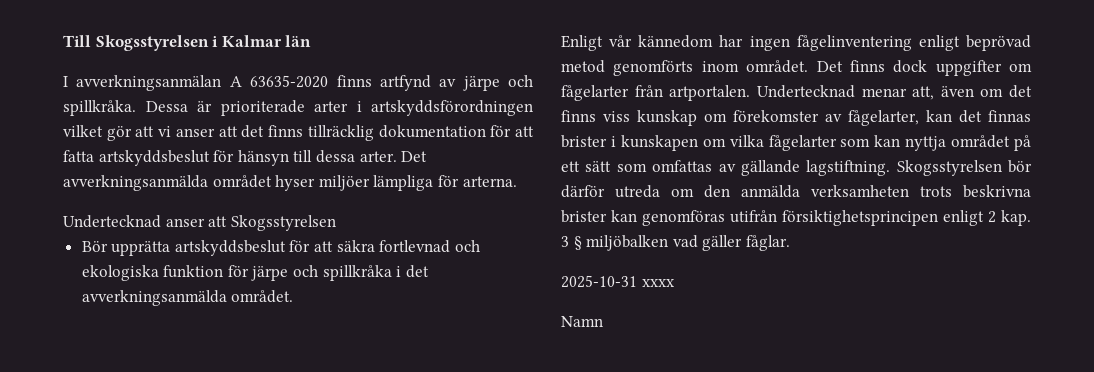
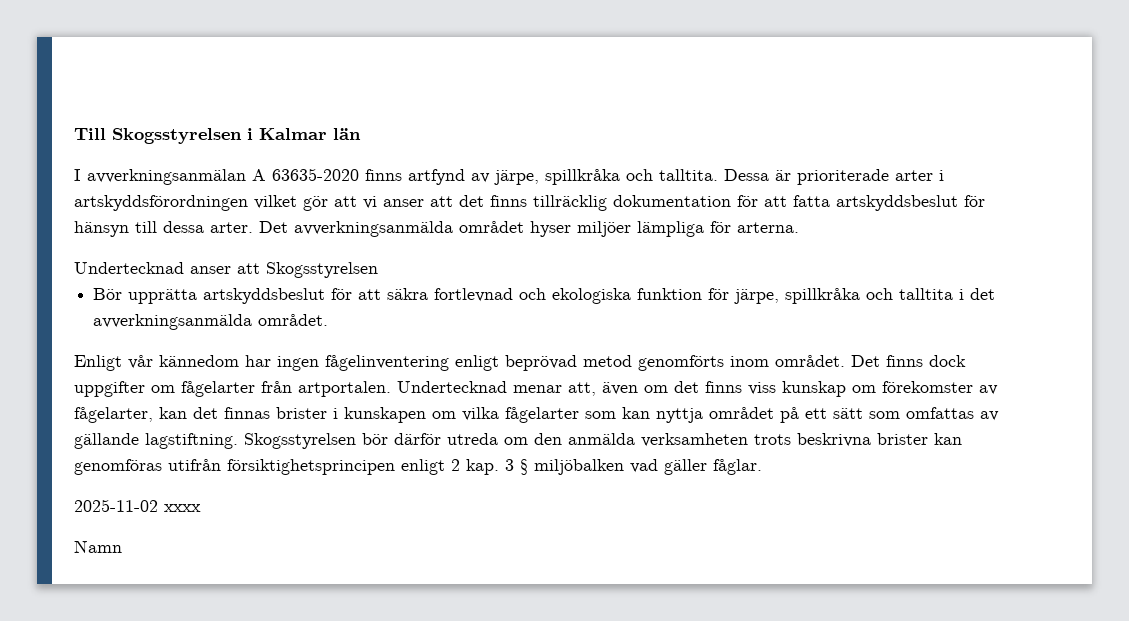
[462,75,533,91] [63,100,136,116] järpe och spillkråka. -> [494,169,718,185] järpe, spillkråka och talltita.
[251,265,392,281] järpe och spillkråka -> [734,288,954,304] järpe, spillkråka och talltita
[561,275,637,288] 2025-10-31 -> [74,499,158,512] 2025-11-02

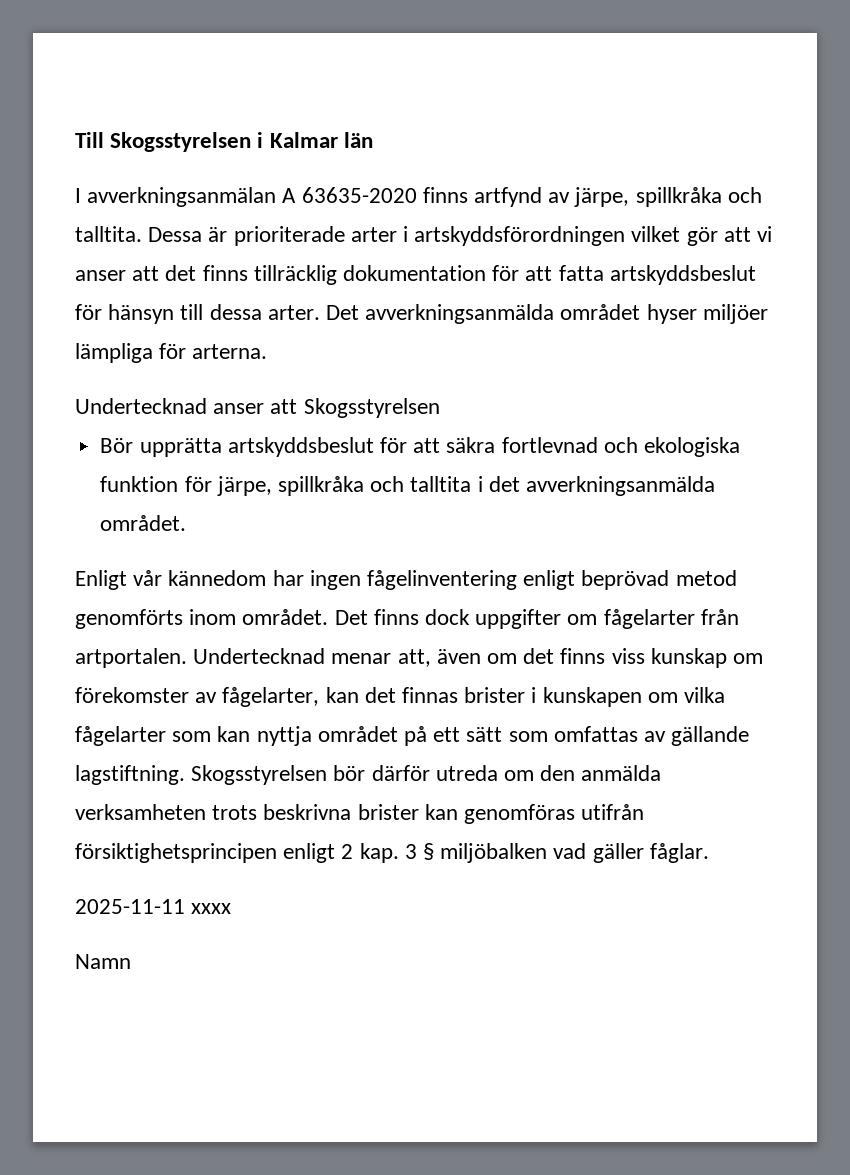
[74,499,158,512] 2025-11-02 -> [75,899,185,914] 2025-11-11

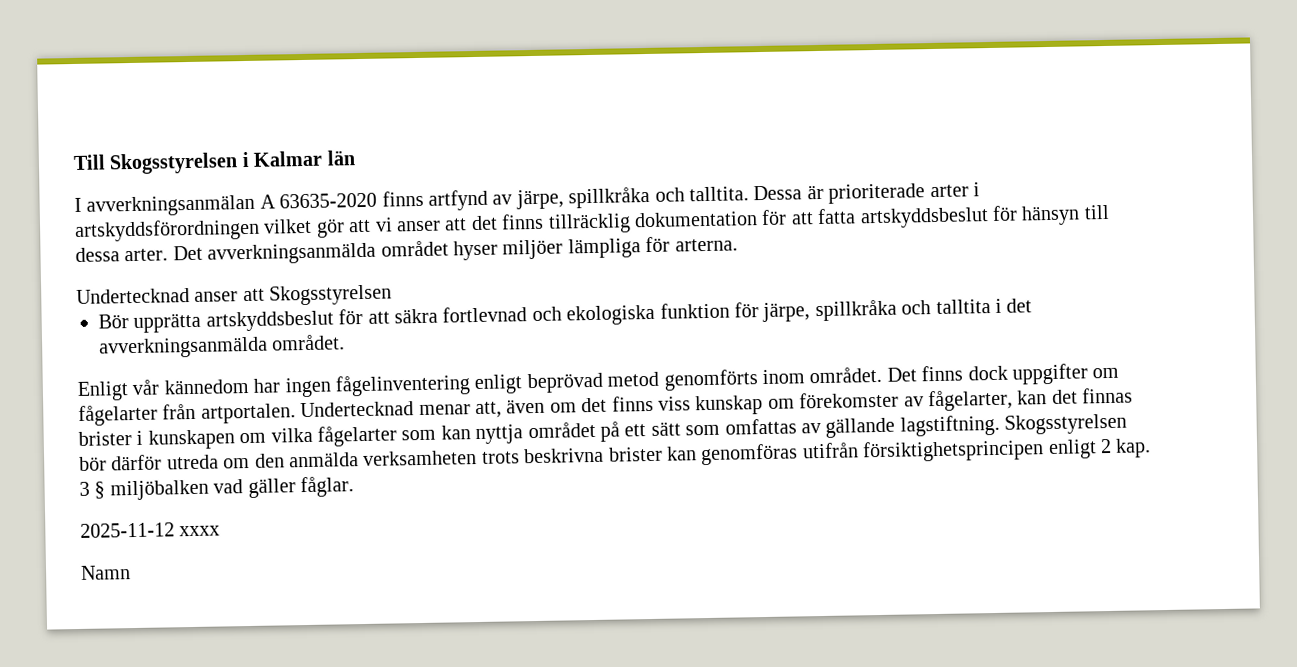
[75,899,185,914] 2025-11-11 -> [80,522,175,538] 2025-11-12

